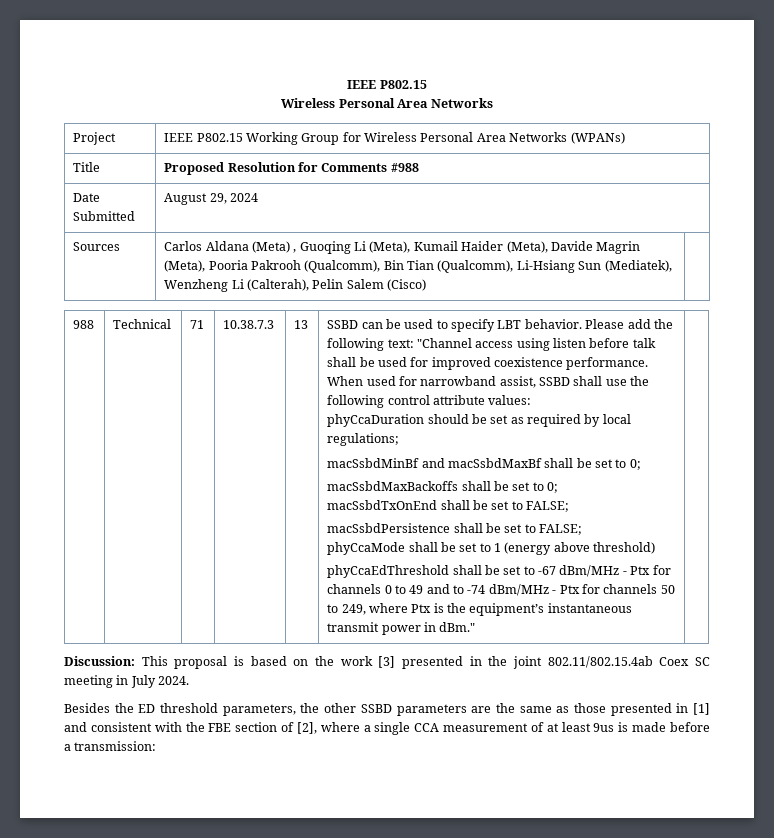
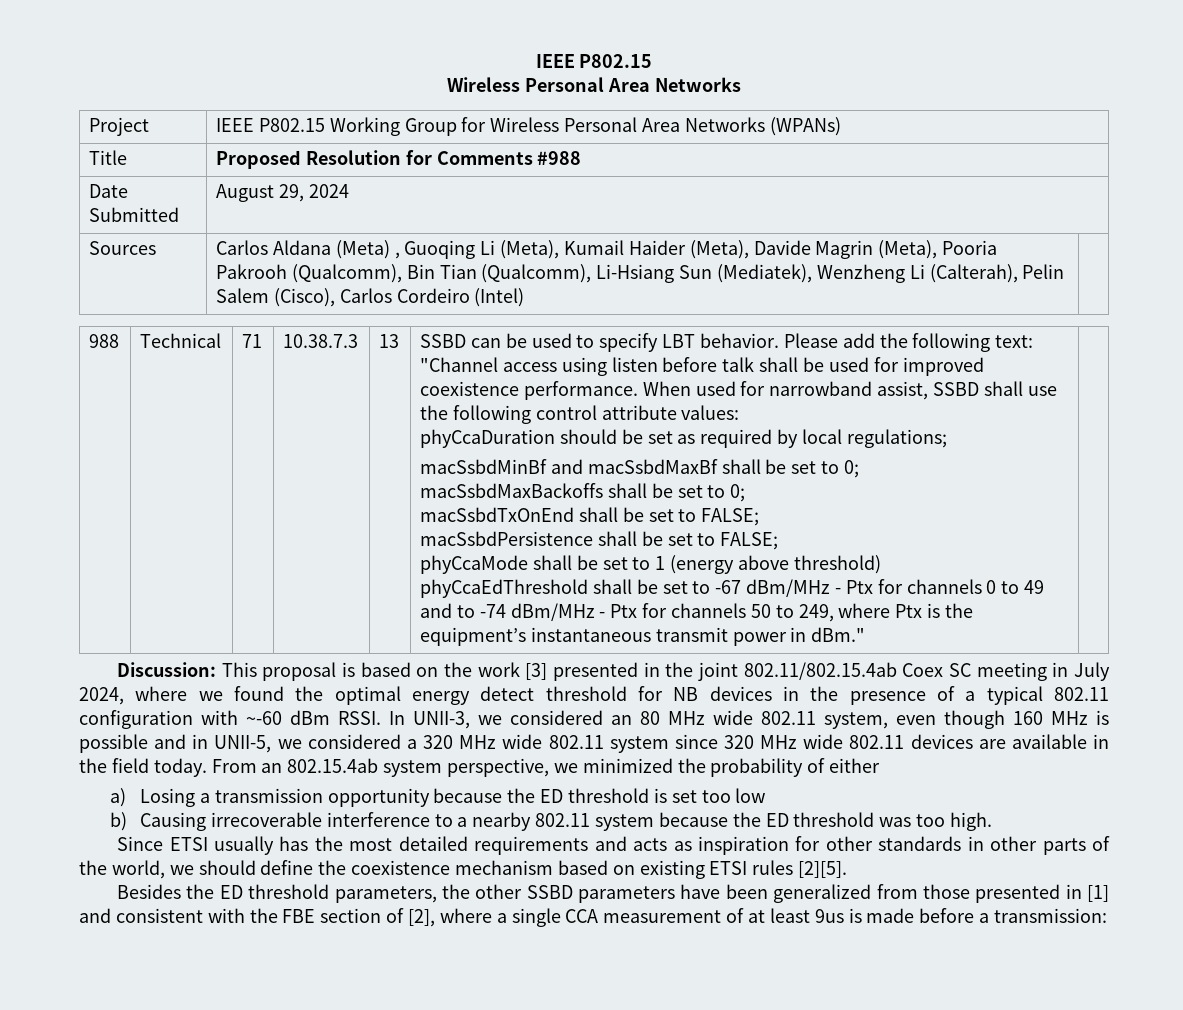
[387,279,427,291] (Cisco) -> [273,288,525,307] (Cisco), Carlos Cordeiro (Intel)
[158,676,190,685] 2024. -> [79,686,1110,705] [79,710,1109,729] [79,734,1109,753] [79,758,881,777] [109,788,766,807] [109,812,993,831] [117,836,1110,855] [79,860,848,879] 2024, where we found the optimal energy detect threshold for NB devices in the presence of a typical 802.11 configuration with ~-60 dBm RSSI. In UNII-3, we considered an 80 MHz wide 802.11 system, even though 160 MHz is possible and in UNII-5, we considered a 320 MHz wide 802.11 system since 320 MHz wide 802.11 devices are available in the field today. From an 802.15.4ab system perspective, we minimized the probability of either // a) Losing a transmission opportunity because the ED threshold is set too low // b) Causing irrecoverable interference to a nearby 802.11 system because the ED threshold was too high. // Since ETSI usually has the most detailed requirements and acts as inspiration for other standards in other parts of the world, we should define the coexistence mechanism based on existing ETSI rules [2][5].
[471,703,570,713] are the same as -> [680,884,918,903] have been generalized from

